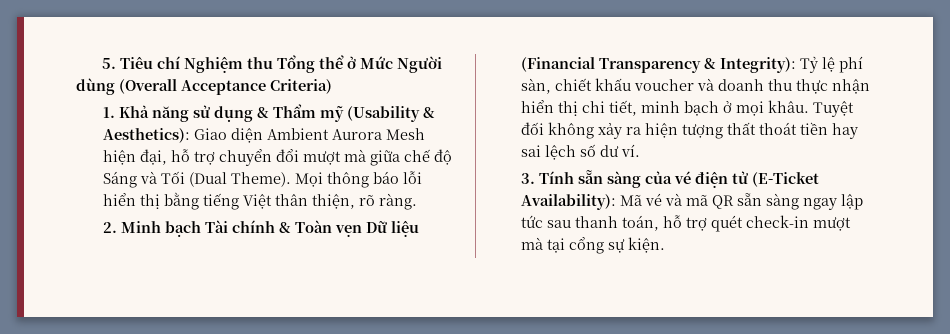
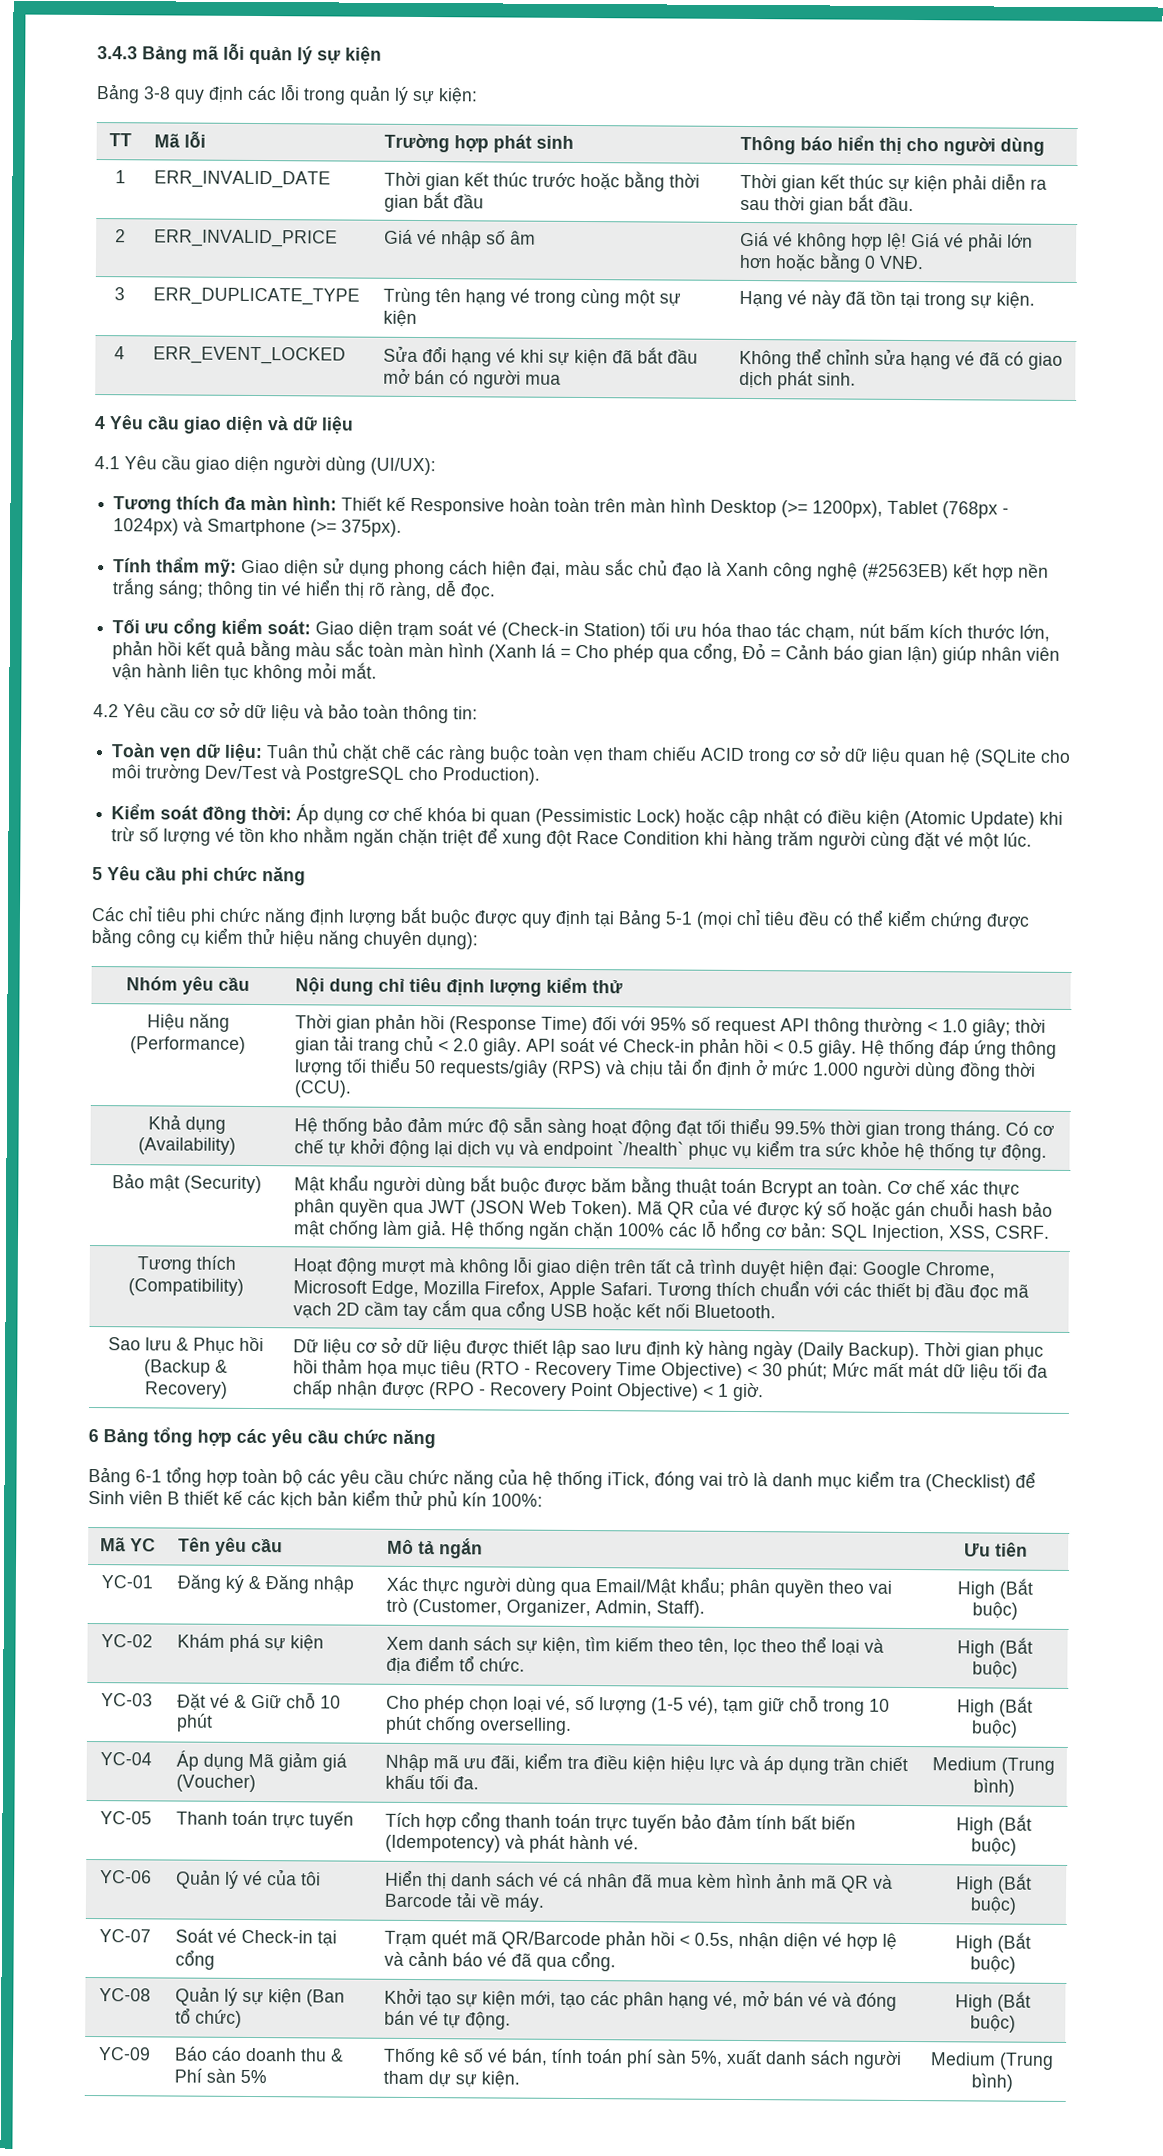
[102,55,443,73] [76,78,332,95] [102,104,435,122] [102,128,425,143] [102,148,452,166] [102,171,422,188] [102,192,417,210] [102,220,419,237] [520,56,863,73] [520,78,870,94] [520,99,854,117] [520,122,858,139] [520,144,640,160] [520,170,819,188] [520,193,863,210] [520,215,851,232] [520,236,665,254] 5. Tiêu chí Nghiệm thu Tổng thể ở Mức Người dùng (Overall Acceptance Criteria) // 1. Khả năng sử dụng & Thẩm mỹ (Usability & Aesthetics): Giao diện Ambient Aurora Mesh hiện đại, hỗ trợ chuyển đổi mượt mà giữa chế độ Sáng và Tối (Dual Theme). Mọi thông báo lỗi hiển thị bằng tiếng Việt thân thiện, rõ ràng. // 2. Minh bạch Tài chính & Toàn vẹn Dữ liệu (Financial Transparency & Integrity): Tỷ lệ phí sàn, chiết khấu voucher và doanh thu thực nhận hiển thị chi tiết, minh bạch ở mọi khâu. Tuyệt đối không xảy ra hiện tượng thất thoát tiền hay sai lệch số dư ví. // 3. Tính sẵn sàng của vé điện tử (E-Ticket Availability): Mã vé và mã QR sẵn sàng ngay lập tức sau thanh toán, hỗ trợ quét check-in mượt mà tại cổng sự kiện. -> [97,43,382,65] [96,84,478,105] [108,133,132,147] [153,131,206,148] [383,133,574,153] [739,135,1045,156] [114,170,126,184] [153,170,331,189] [383,171,700,192] [383,192,484,212] [739,173,1047,194] [739,194,914,215] [114,229,126,243] [153,229,338,248] [383,229,536,249] [739,231,1033,252] [738,252,924,273] [113,287,125,301] [152,287,360,306] [382,287,681,308] [382,309,417,327] [738,290,1035,310] [113,346,125,360] [152,346,346,365] [382,345,698,367] [382,367,561,389] [738,348,1063,370] [738,371,856,390] [94,415,354,434] [94,455,436,476] [113,495,1010,519] [113,517,403,537] [113,557,1050,582] [112,578,497,601] [112,618,1051,642] [112,639,1061,665] [112,662,378,683] [93,701,478,724] [111,742,1072,767] [111,764,541,785] [111,804,1064,829] [111,826,1033,851] [92,866,306,886] [91,905,1030,931] [91,927,478,950] [126,976,250,995] [294,977,623,997] [146,1013,230,1032] [130,1036,246,1054] [294,1013,1046,1037] [294,1034,1057,1059] [294,1056,1036,1081] [293,1080,351,1098] [148,1114,226,1134] [138,1137,236,1155] [293,1116,1054,1140] [293,1137,1047,1162] [112,1173,262,1194] [293,1174,1020,1198] [293,1198,1053,1221] [293,1219,1050,1243] [136,1255,236,1274] [128,1278,244,1296] [292,1256,995,1280] [292,1280,1029,1301] [292,1300,776,1321] [108,1336,264,1354] [144,1359,228,1377] [144,1381,228,1399] [292,1336,1044,1361] [292,1358,1048,1381] [292,1380,764,1402] [88,1427,436,1449] [88,1466,1036,1492] [88,1489,543,1511] [100,1537,156,1552] [177,1537,283,1556] [386,1538,483,1559] [963,1542,1028,1557] [101,1575,153,1589] [176,1574,354,1594] [385,1576,892,1598] [385,1597,705,1618] [956,1578,1033,1599] [971,1601,1018,1620] [101,1634,153,1648] [176,1633,324,1653] [385,1636,884,1656] [385,1654,525,1674] [956,1637,1033,1658] [971,1660,1018,1679] [101,1693,153,1707] [176,1692,341,1711] [176,1713,213,1732] [385,1695,890,1716] [384,1715,572,1735] [956,1696,1033,1717] [970,1719,1018,1738] [100,1752,152,1766] [175,1750,347,1772] [175,1774,256,1793] [384,1752,908,1775] [384,1774,479,1790] [932,1757,1055,1775] [972,1778,1015,1797] [100,1811,152,1825] [175,1810,354,1830] [384,1811,856,1833] [384,1834,639,1853] [955,1814,1032,1835] [970,1837,1017,1856] [100,1870,152,1884] [175,1869,321,1889] [384,1869,893,1893] [383,1892,545,1912] [955,1873,1032,1894] [969,1896,1017,1915] [99,1929,151,1943] [174,1928,337,1947] [174,1949,215,1970] [383,1930,897,1951] [383,1950,616,1972] [954,1932,1031,1953] [969,1955,1016,1974] [99,1988,151,2002] [174,1986,345,2007] [174,2007,242,2028] [383,1987,897,2011] [383,2010,511,2030] [954,1991,1031,2012] [969,2014,1016,2033] [98,2047,151,2061] [173,2046,344,2062] [173,2068,267,2084] [382,2047,902,2069] [382,2070,520,2088] [930,2052,1054,2070] [970,2073,1013,2092] 3.4.3 Bảng mã lỗi quản lý sự kiện // Bảng 3-8 quy định các lỗi trong quản lý sự kiện: // TT | Mã lỗi | Trường hợp phát sinh | Thông báo hiển thị cho người dùng // 1 | ERR_INVALID_DATE | Thời gian kết thúc trước hoặc bằng thời gian bắt đầu | Thời gian kết thúc sự kiện phải diễn ra sau thời gian bắt đầu. // 2 | ERR_INVALID_PRICE | Giá vé nhập số âm | Giá vé không hợp lệ! Giá vé phải lớn hơn hoặc bằng 0 VNĐ. // 3 | ERR_DUPLICATE_TYPE | Trùng tên hạng vé trong cùng một sự kiện | Hạng vé này đã tồn tại trong sự kiện. // 4 | ERR_EVENT_LOCKED | Sửa đổi hạng vé khi sự kiện đã bắt đầu mở bán có người mua | Không thể chỉnh sửa hạng vé đã có giao dịch phát sinh. // 4 Yêu cầu giao diện và dữ liệu // 4.1 Yêu cầu giao diện người dùng (UI/UX): // Tương thích đa màn hình: Thiết kế Responsive hoàn toàn trên màn hình Desktop (>= 1200px), Tablet (768px - 1024px) và Smartphone (>= 375px). // Tính thẩm mỹ: Giao diện sử dụng phong cách hiện đại, màu sắc chủ đạo là Xanh công nghệ (#2563EB) kết hợp nền trắng sáng; thông tin vé hiển thị rõ ràng, dễ đọc. // Tối ưu cổng kiểm soát: Giao diện trạm soát vé (Check-in Station) tối ưu hóa thao tác chạm, nút bấm kích thước lớn, phản hồi kết quả bằng màu sắc toàn màn hình (Xanh lá = Cho phép qua cổng, Đỏ = Cảnh báo gian lận) giúp nhân viên vận hành liên tục không mỏi mắt. // 4.2 Yêu cầu cơ sở dữ liệu và bảo toàn thông tin: // Toàn vẹn dữ liệu: Tuân thủ chặt chẽ các ràng buộc toàn vẹn tham chiếu ACID trong cơ sở dữ liệu quan hệ (SQLite cho môi trường Dev/Test và PostgreSQL cho Production). // Kiểm soát đồng thời: Áp dụng cơ chế khóa bi quan (Pessimistic Lock) hoặc cập nhật có điều kiện (Atomic Update) khi trừ số lượng vé tồn kho nhằm ngăn chặn triệt để xung đột Race Condition khi hàng trăm người cùng đặt vé một lúc. // 5 Yêu cầu phi chức năng // Các chỉ tiêu phi chức năng định lượng bắt buộc được quy định tại Bảng 5-1 (mọi chỉ tiêu đều có thể kiểm chứng được bằng công cụ kiểm thử hiệu năng chuyên dụng): // Nhóm yêu cầu | Nội dung chỉ tiêu định lượng kiểm thử // Hiệu năng (Performance) | Thời gian phản hồi (Response Time) đối với 95% số request API thông thường < 1.0 giây; thời gian tải trang chủ < 2.0 giây. API soát vé Check-in phản hồi < 0.5 giây. Hệ thống đáp ứng thông lượng tối thiểu 50 requests/giây (RPS) và chịu tải ổn định ở mức 1.000 người dùng đồng thời (CCU). // Khả dụng (Availability) | Hệ thống bảo đảm mức độ sẵn sàng hoạt động đạt tối thiểu 99.5% thời gian trong tháng. Có cơ chế tự khởi động lại dịch vụ và endpoint `/health` phục vụ kiểm tra sức khỏe hệ thống tự động. // Bảo mật (Security) | Mật khẩu người dùng bắt buộc được băm bằng thuật toán Bcrypt an toàn. Cơ chế xác thực phân quyền qua JWT (JSON Web Token). Mã QR của vé được ký số hoặc gán chuỗi hash bảo mật chống làm giả. Hệ thống ngăn chặn 100% các lỗ hổng cơ bản: SQL Injection, XSS, CSRF. // Tương thích (Compatibility) | Hoạt động mượt mà không lỗi giao diện trên tất cả trình duyệt hiện đại: Google Chrome, Microsoft Edge, Mozilla Firefox, Apple Safari. Tương thích chuẩn với các thiết bị đầu đọc mã vạch 2D cầm tay cắm qua cổng USB hoặc kết nối Bluetooth. // Sao lưu & Phục hồi (Backup & Recovery) | Dữ liệu cơ sở dữ liệu được thiết lập sao lưu định kỳ hàng ngày (Daily Backup). Thời gian phục hồi thảm họa mục tiêu (RTO - Recovery Time Objective) < 30 phút; Mức mất mát dữ liệu tối đa chấp nhận được (RPO - Recovery Point Objective) < 1 giờ. // 6 Bảng tổng hợp các yêu cầu chức năng // Bảng 6-1 tổng hợp toàn bộ các yêu cầu chức năng của hệ thống iTick, đóng vai trò là danh mục kiểm tra (Checklist) để Sinh viên B thiết kế các kịch bản kiểm thử phủ kín 100%: // Mã YC | Tên yêu cầu | Mô tả ngắn | Ưu tiên // YC-01 | Đăng ký & Đăng nhập | Xác thực người dùng qua Email/Mật khẩu; phân quyền theo vai trò (Customer, Organizer, Admin, Staff). | High (Bắt buộc) // YC-02 | Khám phá sự kiện | Xem danh sách sự kiện, tìm kiếm theo tên, lọc theo thể loại và địa điểm tổ chức. | High (Bắt buộc) // YC-03 | Đặt vé & Giữ chỗ 10 phút | Cho phép chọn loại vé, số lượng (1-5 vé), tạm giữ chỗ trong 10 phút chống overselling. | High (Bắt buộc) // YC-04 | Áp dụng Mã giảm giá (Voucher) | Nhập mã ưu đãi, kiểm tra điều kiện hiệu lực và áp dụng trần chiết khấu tối đa. | Medium (Trung bình) // YC-05 | Thanh toán trực tuyến | Tích hợp cổng thanh toán trực tuyến bảo đảm tính bất biến (Idempotency) và phát hành vé. | High (Bắt buộc) // YC-06 | Quản lý vé của tôi | Hiển thị danh sách vé cá nhân đã mua kèm hình ảnh mã QR và Barcode tải về máy. | High (Bắt buộc) // YC-07 | Soát vé Check-in tại cổng | Trạm quét mã QR/Barcode phản hồi < 0.5s, nhận diện vé hợp lệ và cảnh báo vé đã qua cổng. | High (Bắt buộc) // YC-08 | Quản lý sự kiện (Ban tổ chức) | Khởi tạo sự kiện mới, tạo các phân hạng vé, mở bán vé và đóng bán vé tự động. | High (Bắt buộc) // YC-09 | Báo cáo doanh thu & Phí sàn 5% | Thống kê số vé bán, tính toán phí sàn 5%, xuất danh sách người tham dự sự kiện. | Medium (Trung bình)

